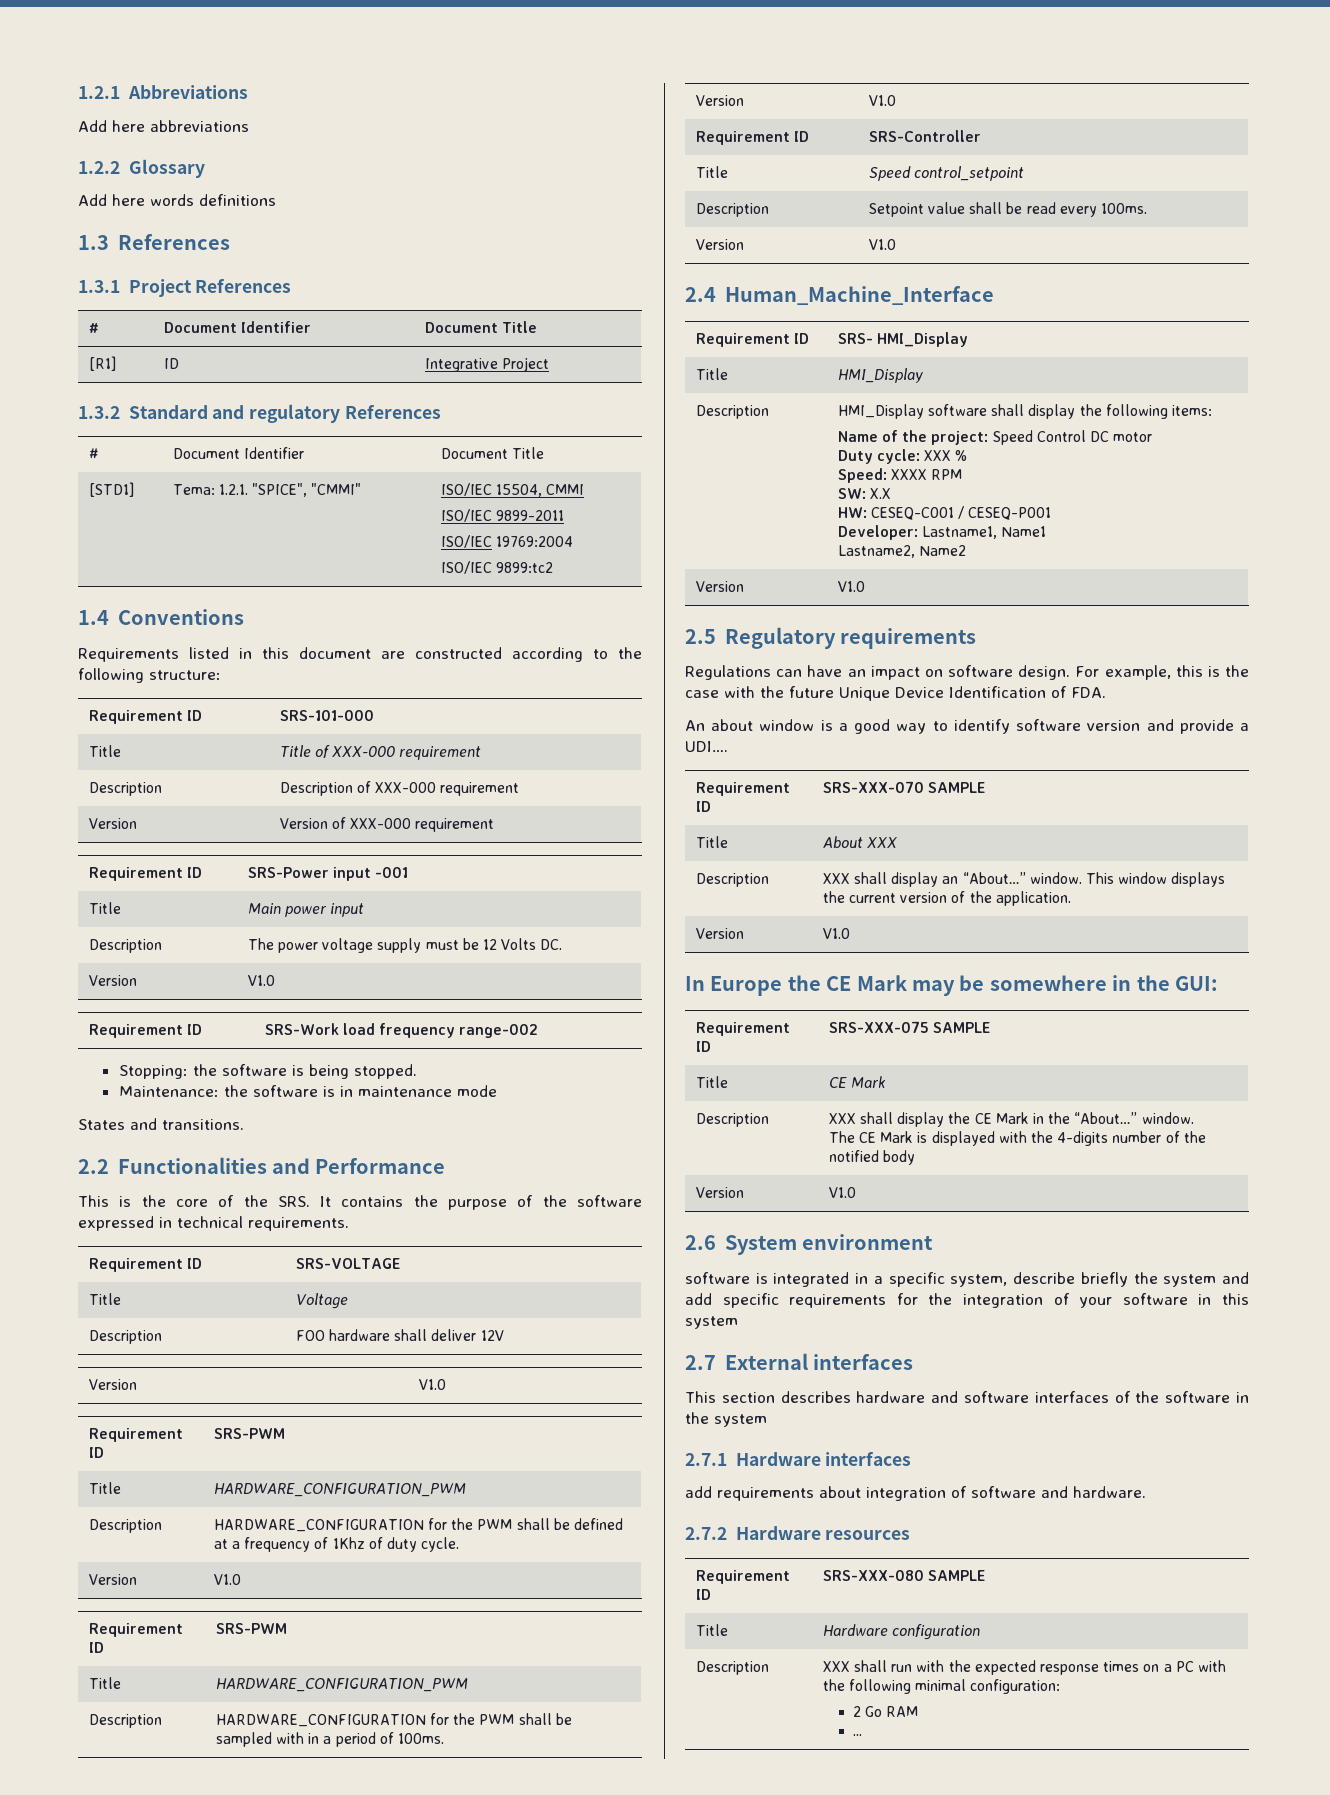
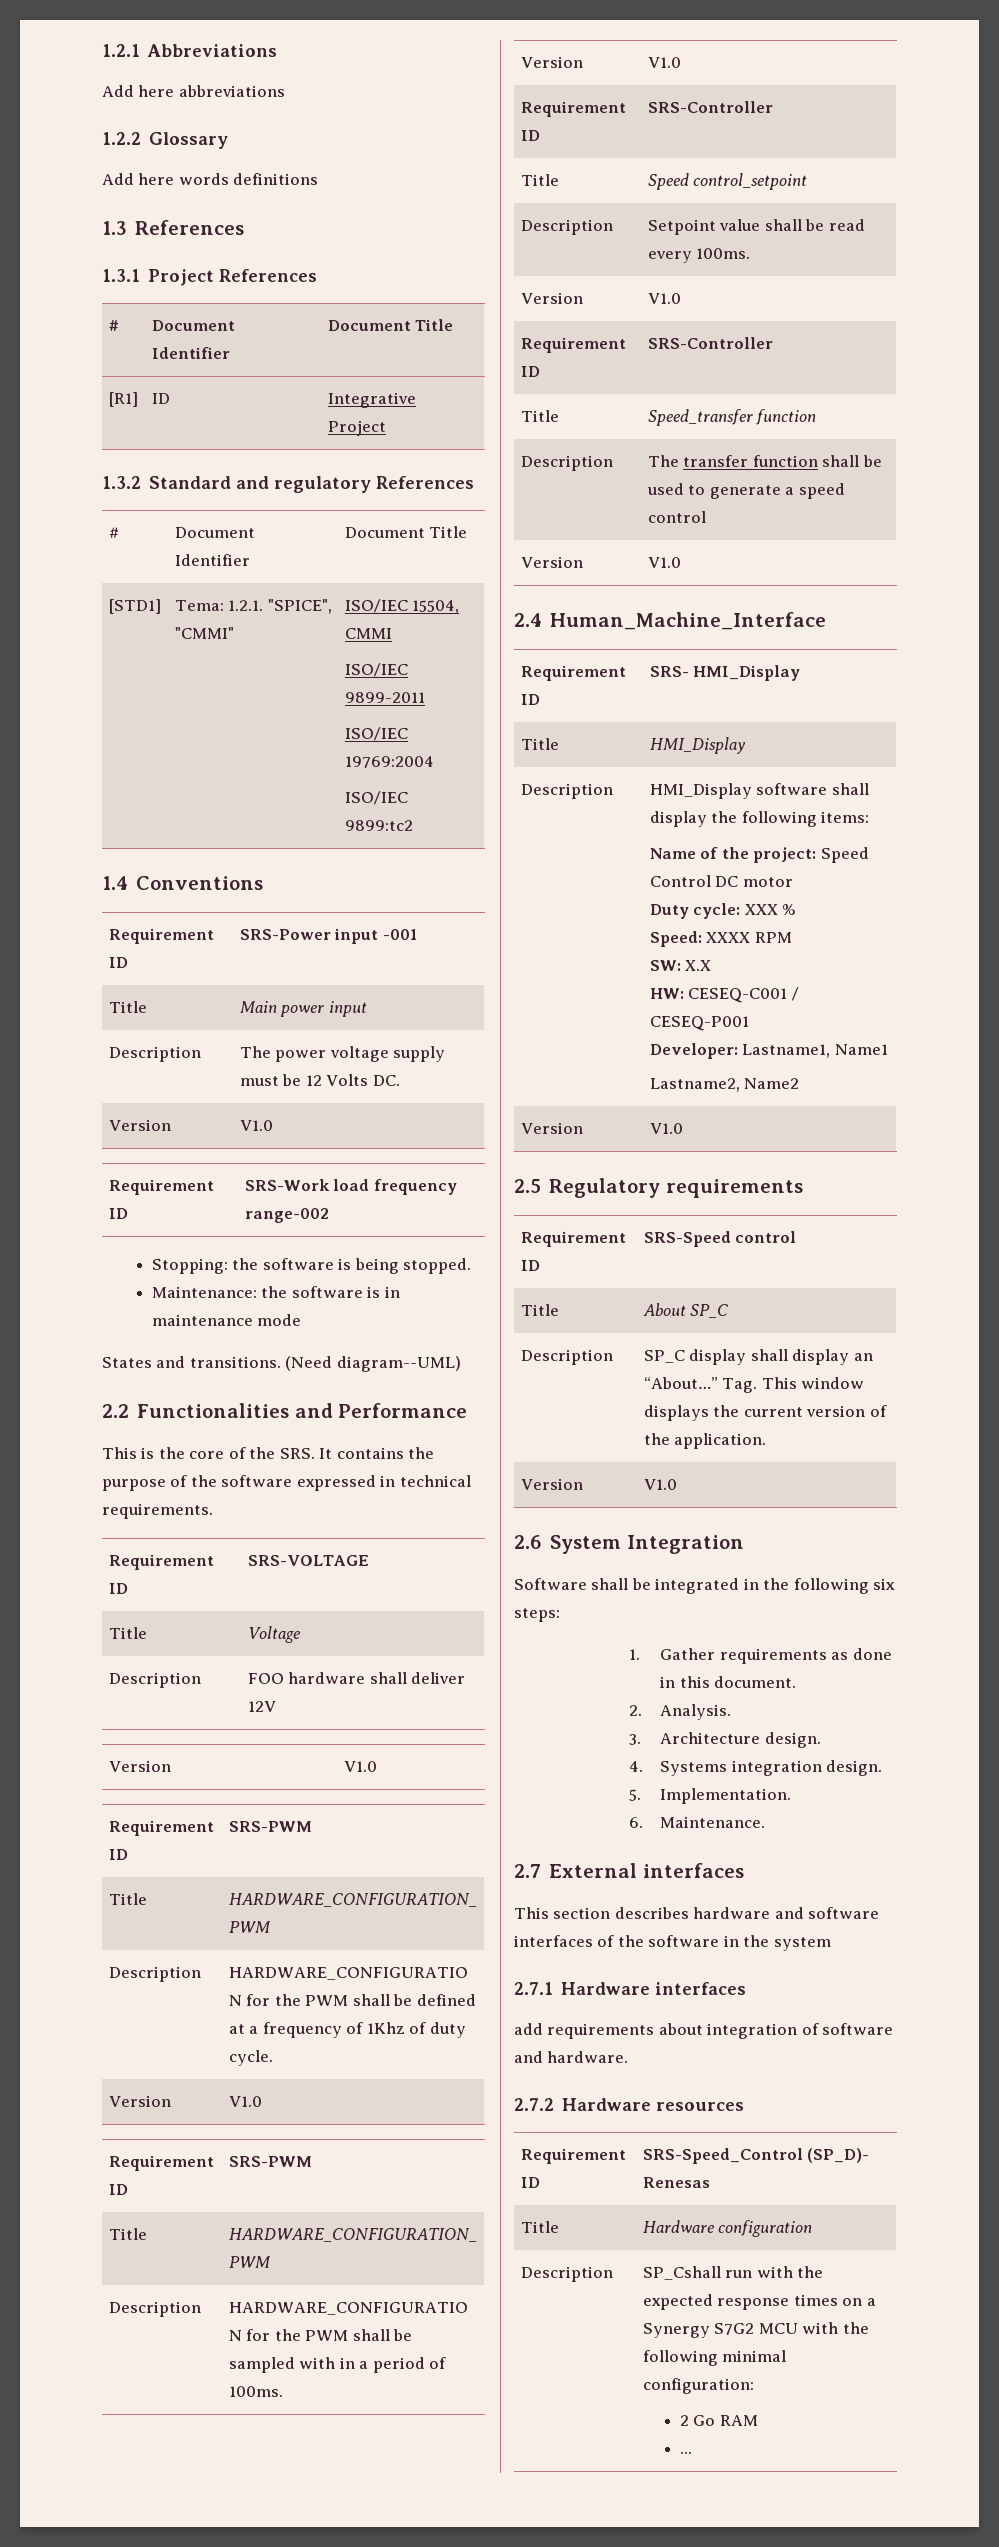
[78,647,642,662] [78,668,221,683] [88,710,203,724] [279,710,374,721] [88,745,121,757] [279,745,482,760] [88,782,162,796] [279,781,520,796] [88,818,137,829] [279,817,495,832] // Requirements listed in this document are constructed according to the following structure: // Requirement ID | SRS-101-000 // Title | Title of XXX-000 requirement // Description | Description of XXX-000 requirement // Version | Version of XXX-000 requirement -> (264, 883) none
(244, 1124) none -> [285,1356,461,1372] (Need diagram--UML)
(896, 244) none -> [520,337,626,353] [520,366,540,377] [647,337,773,349] [520,410,559,422] [647,409,817,426] [520,455,613,471] [647,455,882,467] [646,483,845,499] [647,511,706,523] [520,556,583,568] [647,557,681,568] // Requirement ID | SRS-Controller // Title | Speed_transfer function // Description | The transfer function shall be used to generate a speed control // Version | V1.0
[685,665,1249,680] [685,686,1106,701] [685,719,1249,734] [685,741,728,752] [695,782,790,796] [695,801,711,812] [822,781,987,793] // Regulations can have an impact on software design. For example, this is the case with the future Unique Device Identification of FDA. // An about window is a good way to identify software version and provide a UDI…. // Requirement ID | SRS-XXX-070 SAMPLE -> [520,1231,626,1247] [520,1260,540,1271] [643,1231,797,1247] // Requirement ID | SRS-Speed control
[867,837,898,848] [695,873,769,887] [822,873,850,884] XXX // Description | XXX -> [690,1304,729,1318] [520,1349,613,1365] [643,1349,747,1365] SP_C // Description | SP_C display
[1029,872,1082,884] window. -> [722,1378,758,1393] Tag.
[685,975,1218,996] [695,1022,790,1036] [695,1041,711,1052] [828,1021,992,1033] [695,1076,728,1088] [828,1076,887,1088] [695,1113,769,1127] [828,1112,1194,1127] [828,1131,1206,1146] [828,1150,916,1165] [695,1187,744,1198] [828,1187,856,1198] [685,1234,933,1255] [685,1272,1249,1287] [685,1293,1249,1308] [685,1316,738,1329] In Europe the CE Mark may be somewhere in the GUI: // Requirement ID | SRS-XXX-075 SAMPLE // Title | CE Mark // Description | XXX shall display the CE Mark in the “About…” window. // The CE Mark is displayed with the 4-digits number of the notified body // Version | V1.0 // 2.6 System environment // software is integrated in a specific system, describe briefly the system and add specific requirements for the integration of your software in this system -> [514,1535,744,1554] [514,1578,896,1594] [514,1608,560,1622] [628,1648,892,1664] [660,1676,797,1688] [628,1704,732,1720] [628,1732,821,1748] [628,1760,883,1776] [628,1788,792,1804] [628,1816,766,1828] 2.6 System Integration // Software shall be integrated in the following six steps: // 1. Gather requirements as done in this document. // 2. Analysis. // 3. Architecture design. // 4. Systems integration design. // 5. Implementation. // 6. Maintenance.
[822,1570,987,1581] SRS-XXX-080 SAMPLE -> [642,2148,870,2164] [642,2177,710,2188] SRS-Speed_Control (SP_D)- Renesas
[822,1660,888,1672] XXX shall -> [642,2266,721,2280] SP_Cshall
[1175,1661,1194,1672] PC -> [642,2323,798,2338] Synergy S7G2 MCU

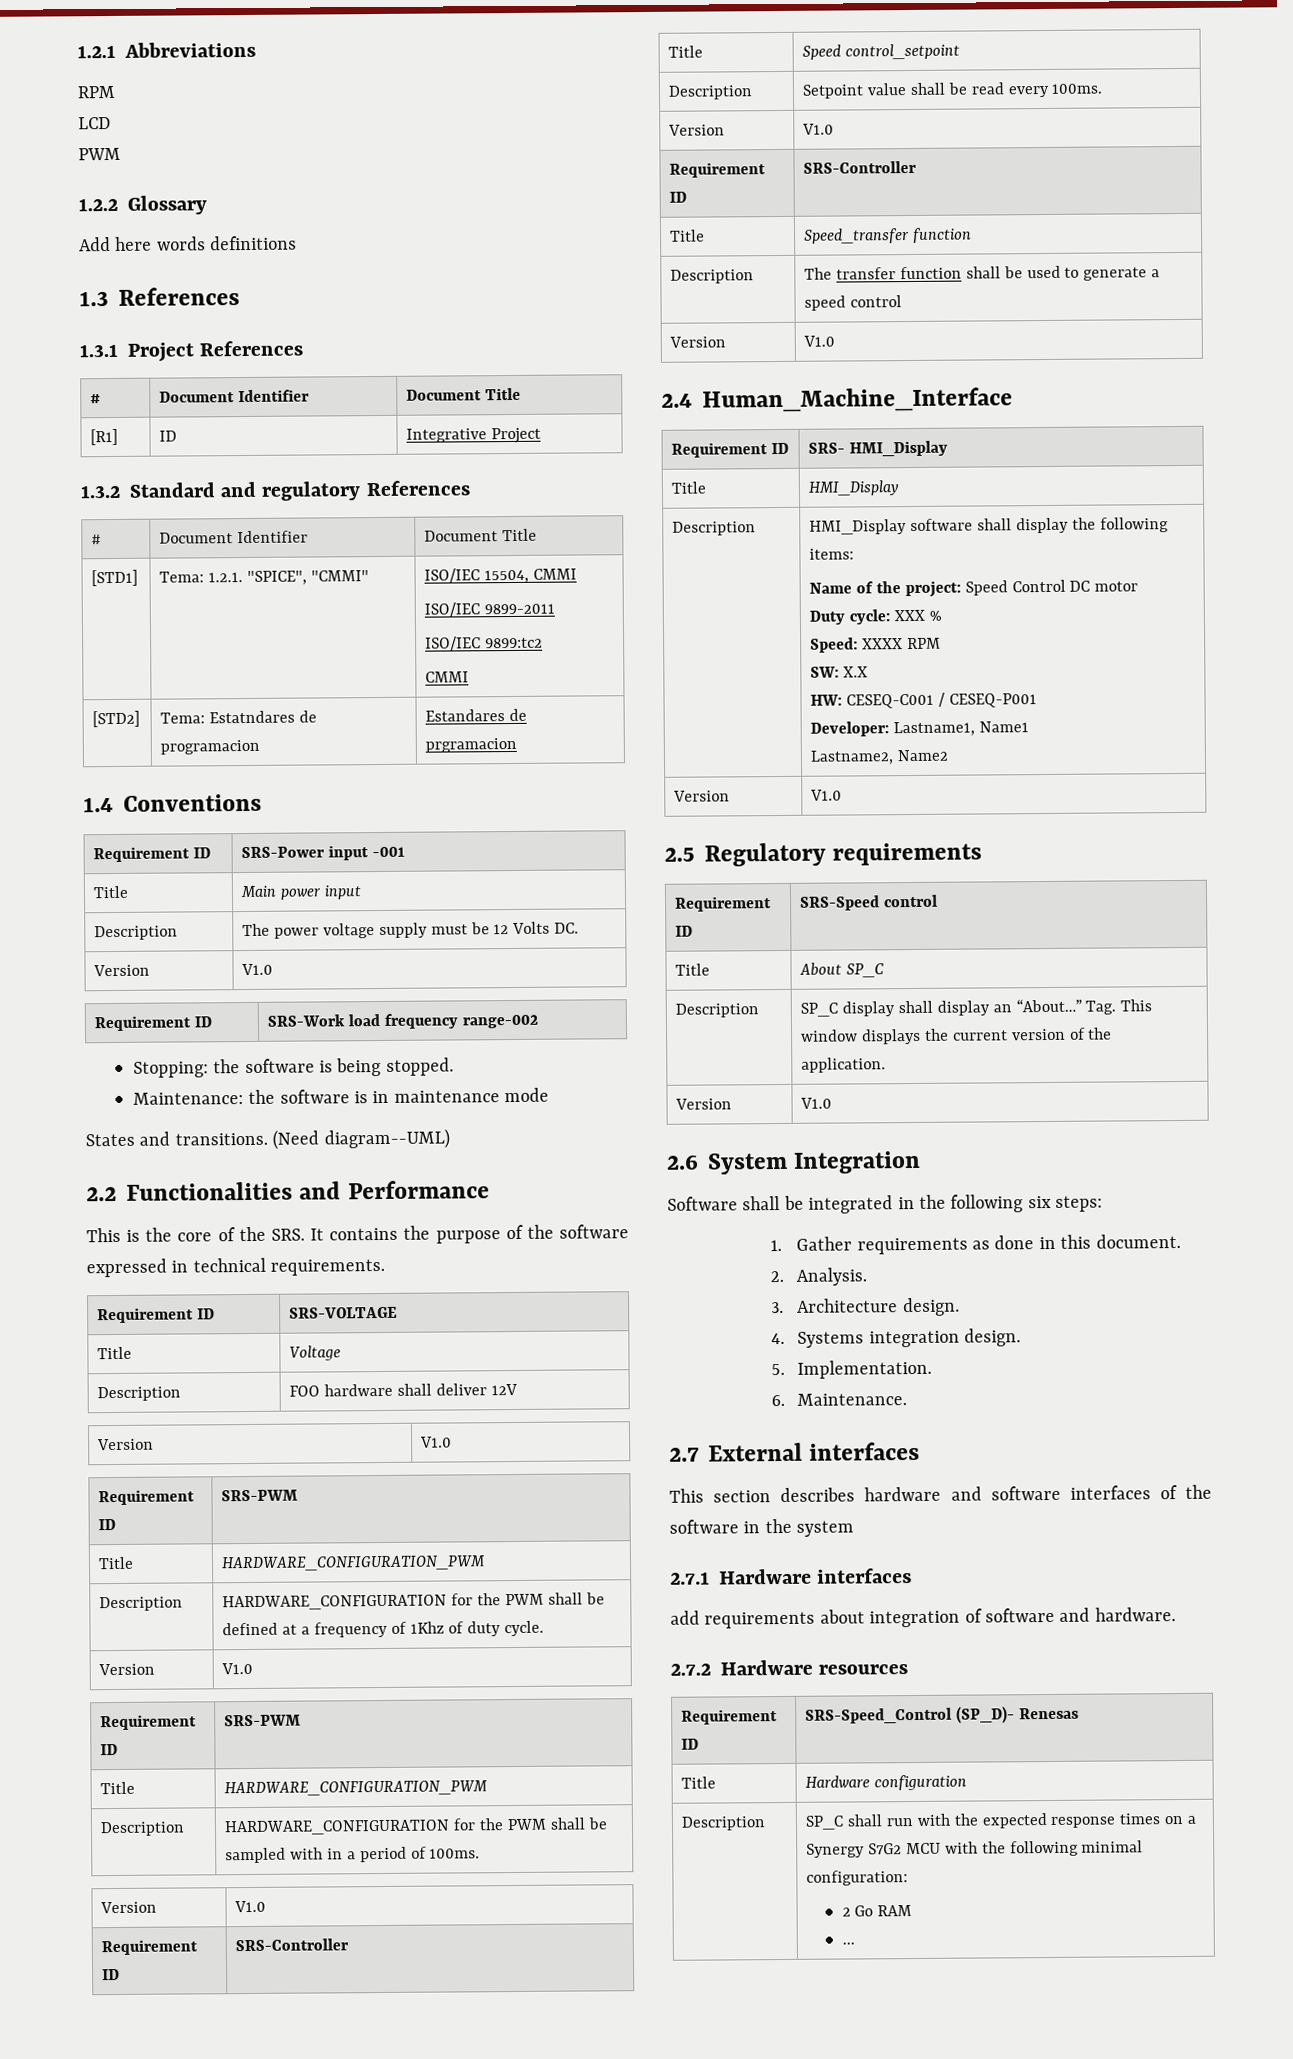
[102,85,285,97] Add here abbreviations -> [77,85,115,99] [78,116,111,130] [78,147,121,161] RPM // LCD // PWM
[344,756,434,768] [344,791,408,805] [344,820,413,831] 19769:2004 // ISO/IEC 9899:tc2 -> [485,637,544,649] [425,671,470,683] [92,710,141,728] [160,710,318,724] [160,739,261,755] [425,708,528,722] [425,737,518,753] 9899:tc2 // CMMI // [STD2] | Tema: Estatndares de programacion | Estandares de prgramacion
[642,2266,721,2280] SP_Cshall -> [805,1814,883,1830] SP_C shall

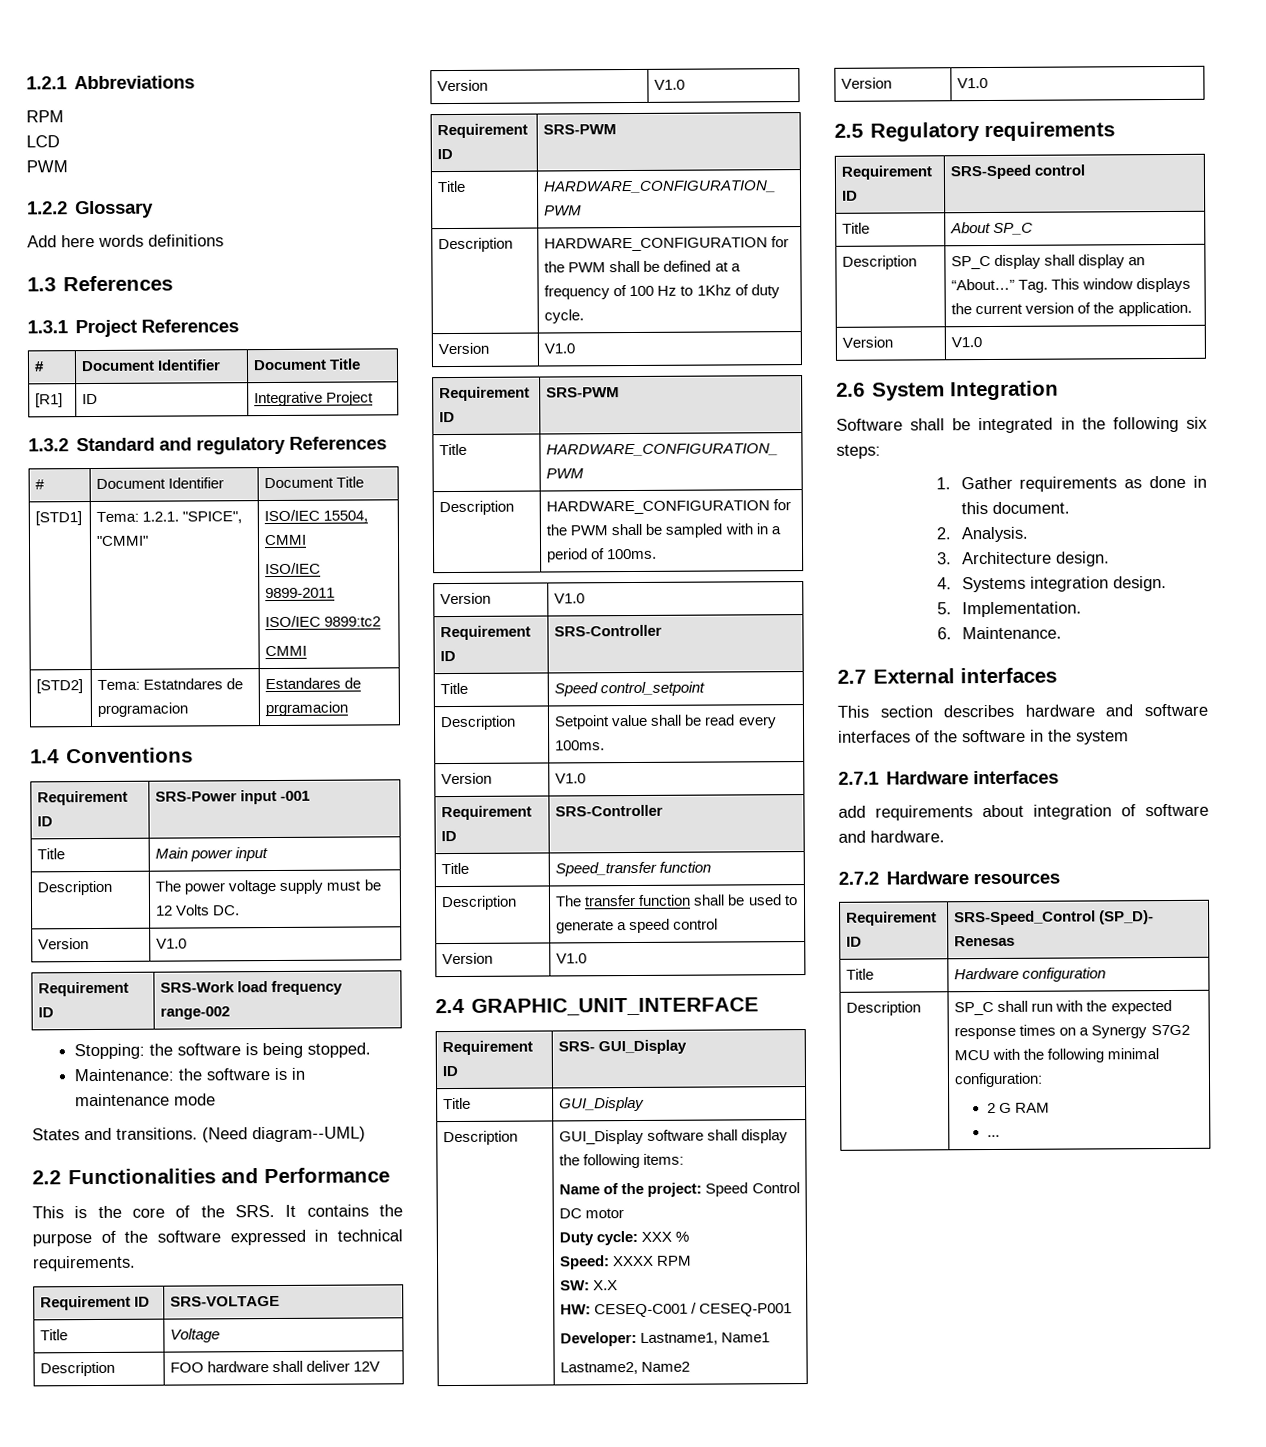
(407, 1627) none -> [629,285,694,297] 100 Hz to
[702,387,1013,413] Human_Machine_Interface -> [471,997,760,1016] GRAPHIC_UNIT_INTERFACE
[849,440,949,457] [671,481,707,494] [808,480,900,496] [672,521,757,536] [809,519,908,535] HMI_Display // Title | HMI_Display // Description | HMI_Display -> [598,1039,688,1055] [443,1097,472,1110] [559,1096,646,1112] [443,1130,519,1146] [559,1129,645,1145] GUI_Display // Title | GUI_Display // Description | GUI_Display
[854,1905,874,1917] Go -> [998,1102,1012,1113] G

